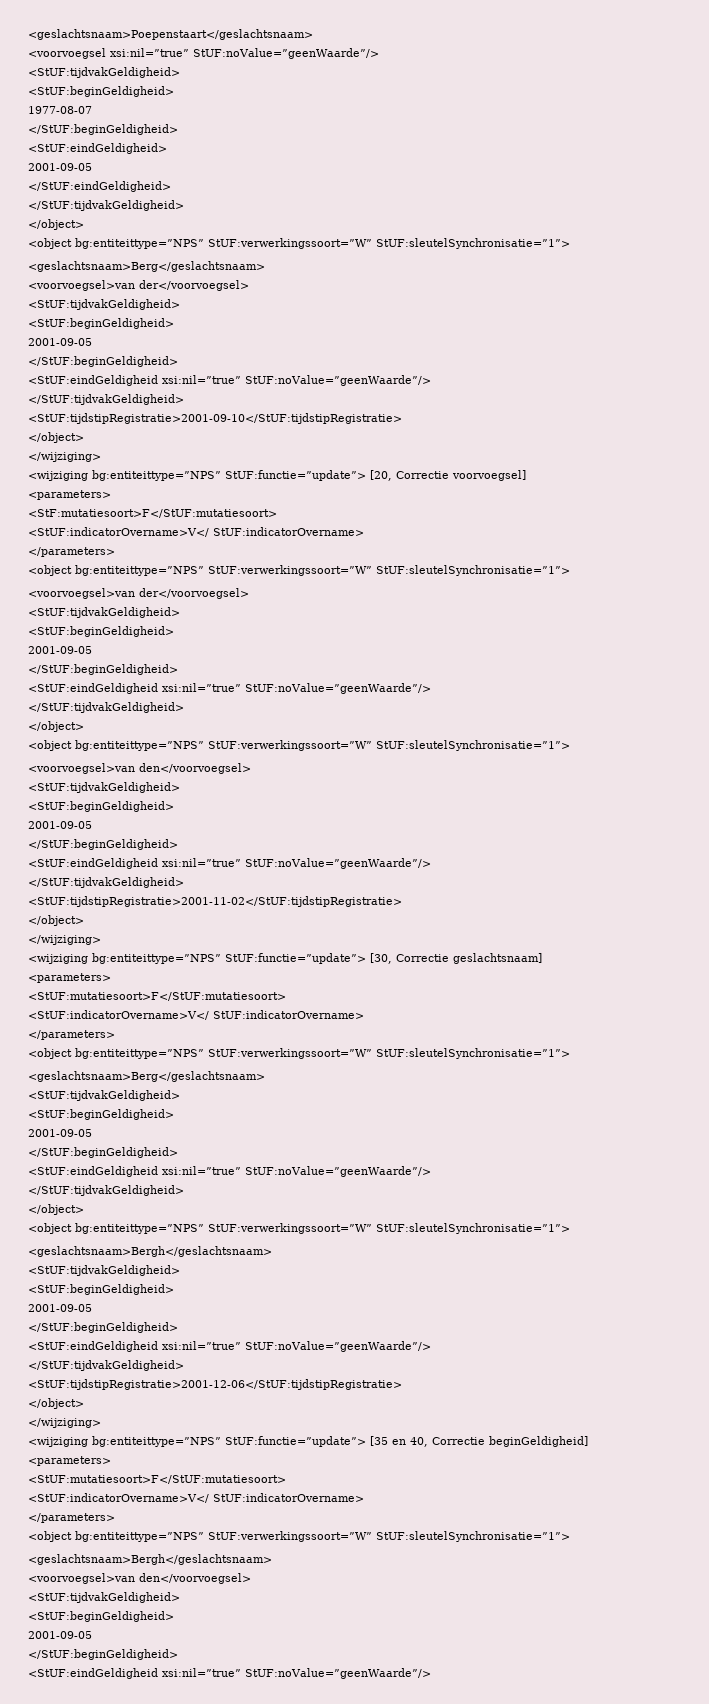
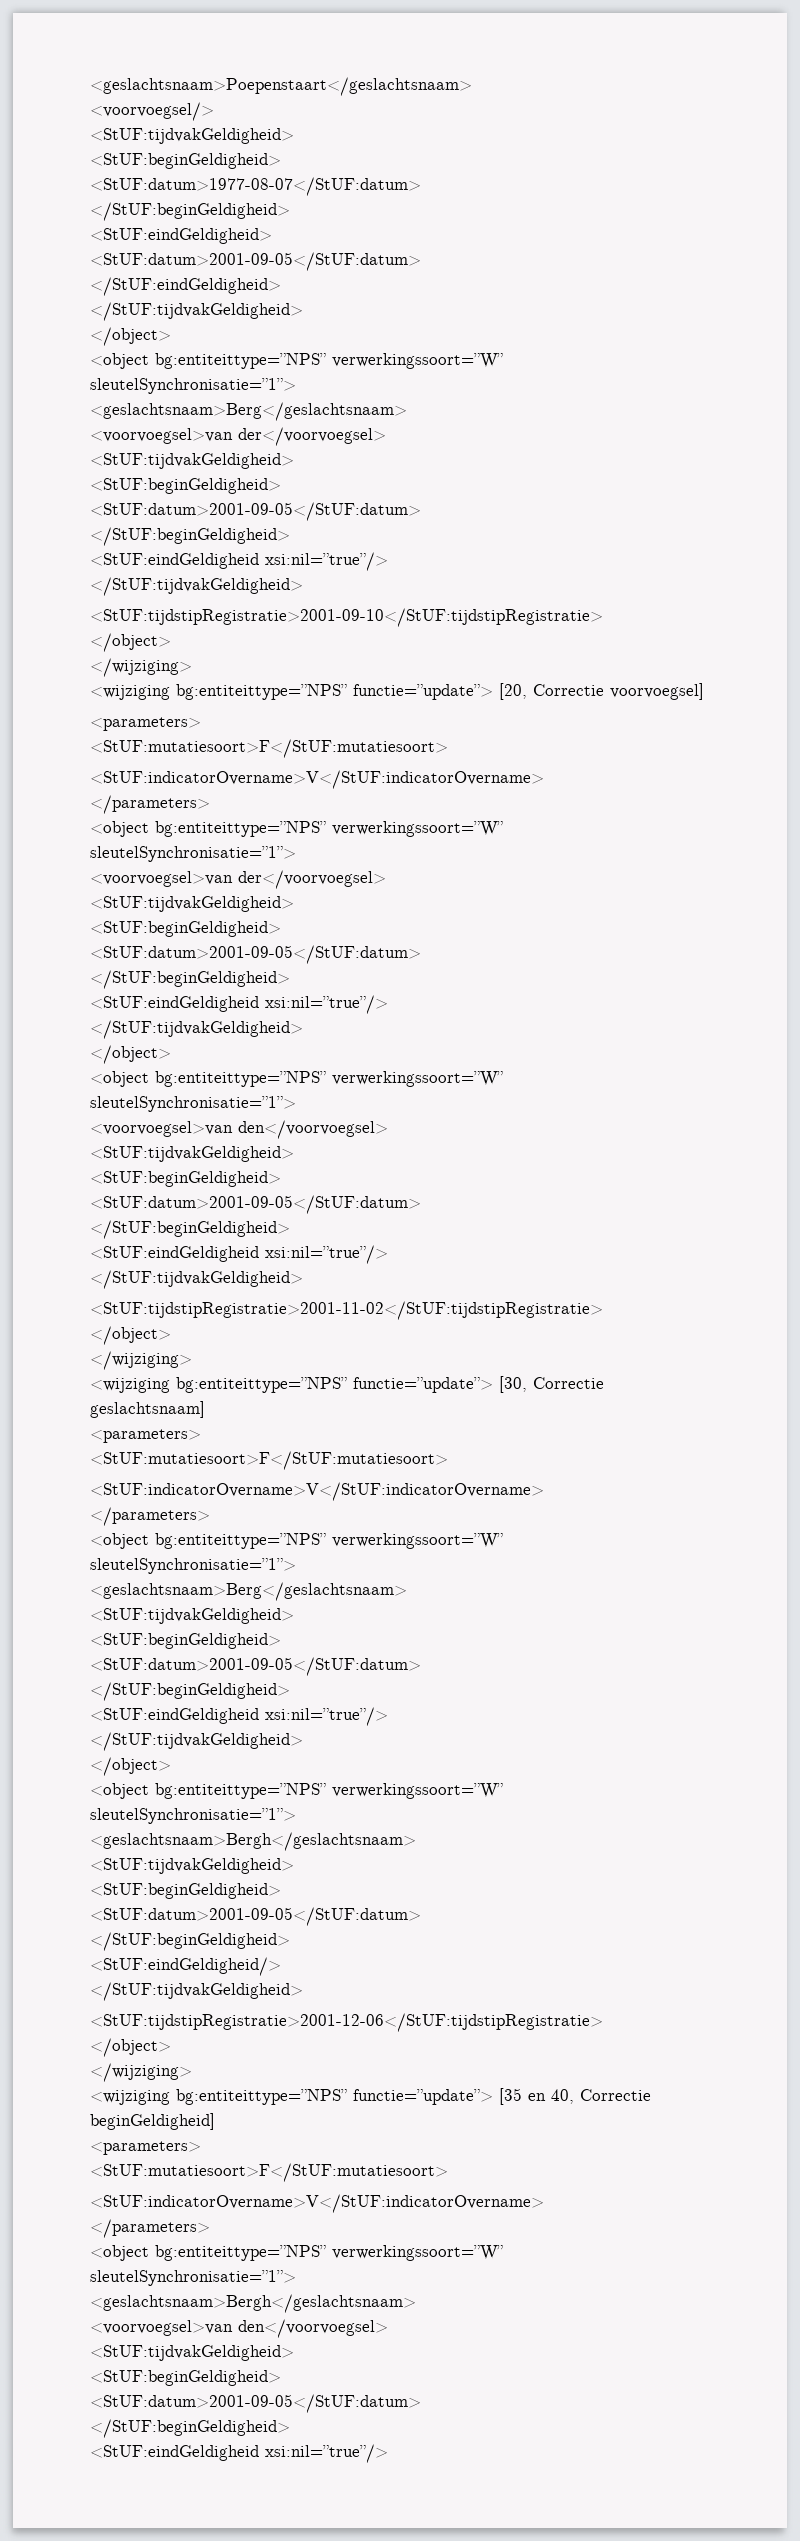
[28,48,379,59] [28,67,180,78] [28,86,174,97] [28,106,92,114] <voorvoegsel xsi:nil=”true” StUF:noValue=”geenWaarde”/> // <StUF:tijdvakGeldigheid> // <StUF:beginGeldigheid> // 1977-08-07 -> [90,102,214,121] [90,128,294,144] [90,153,281,169] [90,177,421,196] <voorvoegsel/> // <StUF:tijdvakGeldigheid> // <StUF:beginGeldigheid> // <StUF:datum>1977-08-07</StUF:datum>
[28,163,92,171] 2001-09-05 -> [90,252,421,271] <StUF:datum>2001-09-05</StUF:datum>
[208,238,570,249] StUF:verwerkingssoort=”W” StUF:sleutelSynchronisatie=”1”> -> [332,353,503,369] [90,378,296,394] verwerkingssoort=”W” sleutelSynchronisatie=”1”>
[28,338,92,346] [28,356,178,367] [28,375,431,386] 2001-09-05 // </StUF:beginGeldigheid> // <StUF:eindGeldigheid xsi:nil=”true” StUF:noValue=”geenWaarde”/> -> [90,502,421,521] [90,527,290,546] [90,552,388,571] <StUF:datum>2001-09-05</StUF:datum> // </StUF:beginGeldigheid> // <StUF:eindGeldigheid xsi:nil=”true”/>
[225,470,366,481] StUF:functie=”update”> -> [353,684,493,700] functie=”update”>
[28,509,277,518] [28,527,364,537] [28,547,115,557] [28,565,570,576] [28,588,249,599] [28,607,180,618] [28,626,174,637] [28,646,92,654] [28,664,178,675] [28,683,431,694] [28,702,184,713] [28,721,84,732] [28,740,570,751] [28,763,251,774] [28,782,180,793] [28,801,174,812] [28,821,92,829] [28,839,178,850] [28,858,431,869] <StF:mutatiesoort>F</StUF:mutatiesoort> // <StUF:indicatorOvername>V</ StUF:indicatorOvername> // </parameters> // <object bg:entiteittype=”NPS” StUF:verwerkingssoort=”W” StUF:sleutelSynchronisatie=”1”> // <voorvoegsel>van der</voorvoegsel> // <StUF:tijdvakGeldigheid> // <StUF:beginGeldigheid> // 2001-09-05 // </StUF:beginGeldigheid> // <StUF:eindGeldigheid xsi:nil=”true” StUF:noValue=”geenWaarde”/> // </StUF:tijdvakGeldigheid> // </object> // <object bg:entiteittype=”NPS” StUF:verwerkingssoort=”W” StUF:sleutelSynchronisatie=”1”> // <voorvoegsel>van den</voorvoegsel> // <StUF:tijdvakGeldigheid> // <StUF:beginGeldigheid> // 2001-09-05 // </StUF:beginGeldigheid> // <StUF:eindGeldigheid xsi:nil=”true” StUF:noValue=”geenWaarde”/> -> [90,739,448,758] [90,770,544,789] [90,795,210,814] [90,821,503,837] [90,846,296,862] [90,870,386,889] [90,896,294,912] [90,921,281,937] [90,945,421,964] [90,970,290,989] [90,995,388,1014] [90,1020,303,1039] [90,1045,171,1064] [90,1071,503,1087] [90,1096,296,1112] [90,1120,388,1139] [90,1146,294,1162] [90,1171,281,1187] [90,1195,421,1214] [90,1220,290,1239] [90,1245,388,1264] <StUF:mutatiesoort>F</StUF:mutatiesoort> // <StUF:indicatorOvername>V</StUF:indicatorOvername> // </parameters> // <object bg:entiteittype=”NPS” verwerkingssoort=”W” sleutelSynchronisatie=”1”> // <voorvoegsel>van der</voorvoegsel> // <StUF:tijdvakGeldigheid> // <StUF:beginGeldigheid> // <StUF:datum>2001-09-05</StUF:datum> // </StUF:beginGeldigheid> // <StUF:eindGeldigheid xsi:nil=”true”/> // </StUF:tijdvakGeldigheid> // </object> // <object bg:entiteittype=”NPS” verwerkingssoort=”W” sleutelSynchronisatie=”1”> // <voorvoegsel>van den</voorvoegsel> // <StUF:tijdvakGeldigheid> // <StUF:beginGeldigheid> // <StUF:datum>2001-09-05</StUF:datum> // </StUF:beginGeldigheid> // <StUF:eindGeldigheid xsi:nil=”true”/>
[225,953,366,964] StUF:functie=”update”> -> [353,1377,493,1393] functie=”update”>
[28,1010,364,1020] [28,1030,115,1040] [28,1048,570,1059] <StUF:indicatorOvername>V</ StUF:indicatorOvername> // </parameters> // <object bg:entiteittype=”NPS” StUF:verwerkingssoort=”W” StUF:sleutelSynchronisatie=”1”> -> [90,1482,544,1501] [90,1507,210,1526] [90,1533,503,1549] [90,1558,296,1574] <StUF:indicatorOvername>V</StUF:indicatorOvername> // </parameters> // <object bg:entiteittype=”NPS” verwerkingssoort=”W” sleutelSynchronisatie=”1”>
[28,1129,92,1137] [28,1147,178,1158] [28,1166,431,1177] [28,1185,184,1196] [28,1204,84,1215] [28,1223,570,1234] 2001-09-05 // </StUF:beginGeldigheid> // <StUF:eindGeldigheid xsi:nil=”true” StUF:noValue=”geenWaarde”/> // </StUF:tijdvakGeldigheid> // </object> // <object bg:entiteittype=”NPS” StUF:verwerkingssoort=”W” StUF:sleutelSynchronisatie=”1”> -> [90,1657,421,1676] [90,1682,290,1701] [90,1707,388,1726] [90,1732,303,1751] [90,1757,171,1776] [90,1783,503,1799] [90,1808,296,1824] <StUF:datum>2001-09-05</StUF:datum> // </StUF:beginGeldigheid> // <StUF:eindGeldigheid xsi:nil=”true”/> // </StUF:tijdvakGeldigheid> // </object> // <object bg:entiteittype=”NPS” verwerkingssoort=”W” sleutelSynchronisatie=”1”>
[28,1304,92,1312] [28,1322,178,1333] [28,1341,431,1352] 2001-09-05 // </StUF:beginGeldigheid> // <StUF:eindGeldigheid xsi:nil=”true” StUF:noValue=”geenWaarde”/> -> [90,1907,421,1926] [90,1932,290,1951] [90,1957,281,1976] <StUF:datum>2001-09-05</StUF:datum> // </StUF:beginGeldigheid> // <StUF:eindGeldigheid/>
[225,1436,366,1447] StUF:functie=”update”> -> [353,2089,493,2105] functie=”update”>
[28,1493,364,1503] [28,1513,115,1523] [28,1531,570,1542] <StUF:indicatorOvername>V</ StUF:indicatorOvername> // </parameters> // <object bg:entiteittype=”NPS” StUF:verwerkingssoort=”W” StUF:sleutelSynchronisatie=”1”> -> [90,2194,544,2213] [90,2219,210,2238] [90,2245,503,2261] [90,2270,296,2286] <StUF:indicatorOvername>V</StUF:indicatorOvername> // </parameters> // <object bg:entiteittype=”NPS” verwerkingssoort=”W” sleutelSynchronisatie=”1”>
[28,1631,92,1639] [28,1649,178,1660] [28,1668,431,1679] 2001-09-05 // </StUF:beginGeldigheid> // <StUF:eindGeldigheid xsi:nil=”true” StUF:noValue=”geenWaarde”/> -> [90,2394,421,2413] [90,2419,290,2438] [90,2444,388,2463] <StUF:datum>2001-09-05</StUF:datum> // </StUF:beginGeldigheid> // <StUF:eindGeldigheid xsi:nil=”true”/>

